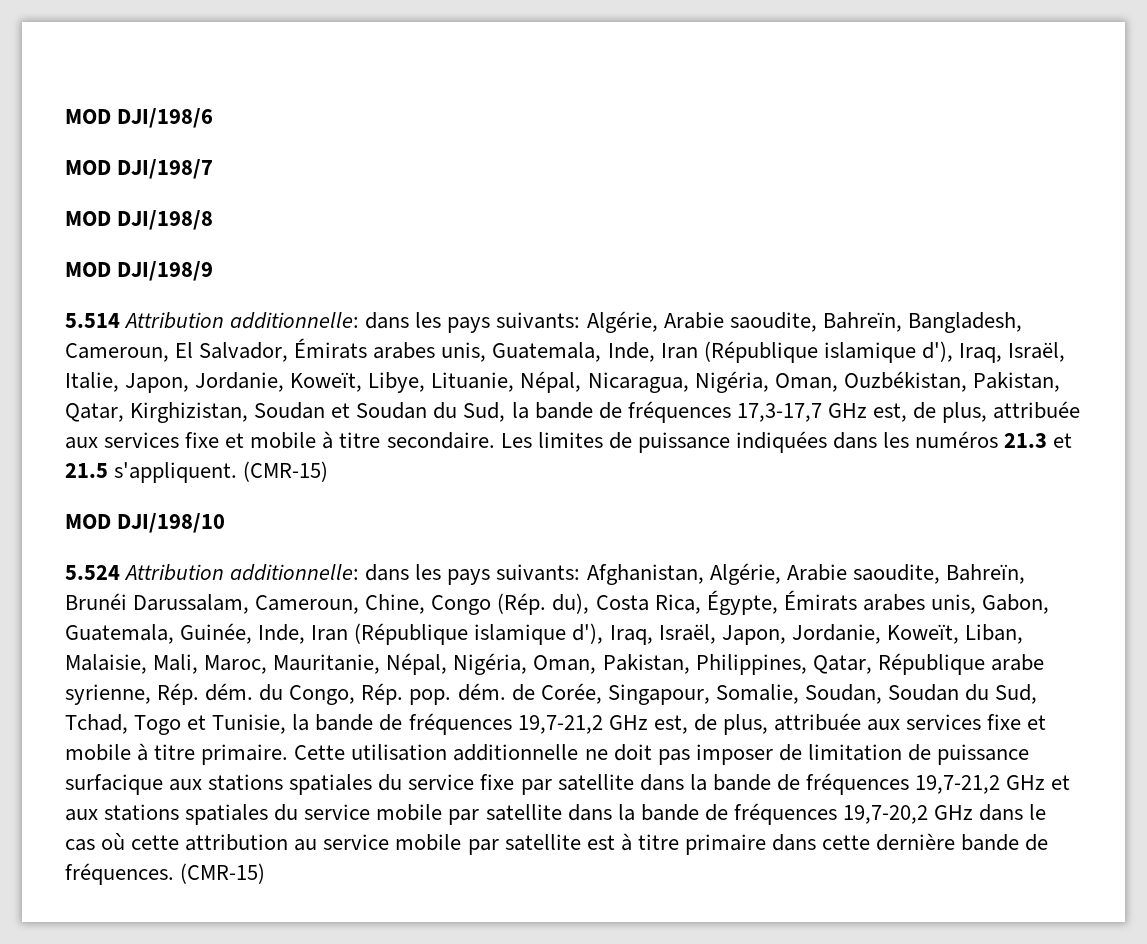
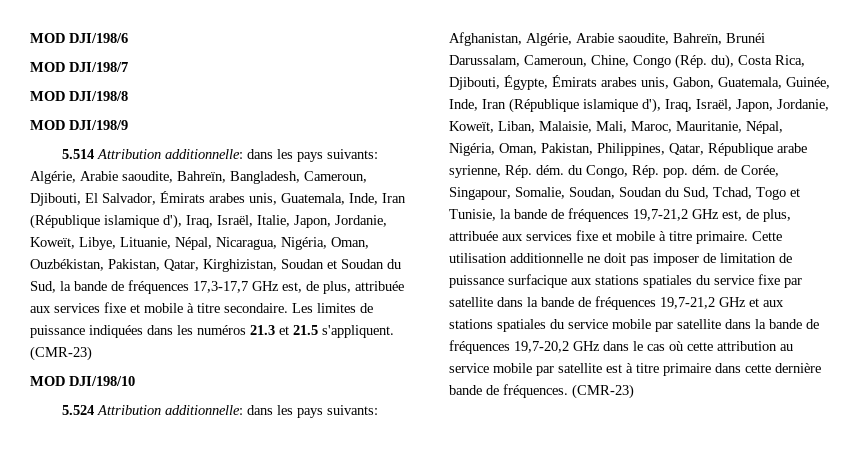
(169, 352) none -> [30,193,81,206] Djibouti,
[243,461,329,482] (CMR-15) -> [30,346,92,361] (CMR-23)
(701, 604) none -> [449,77,500,90] Djibouti,
[180,863,266,884] (CMR-15) -> [572,384,634,399] (CMR-23)

